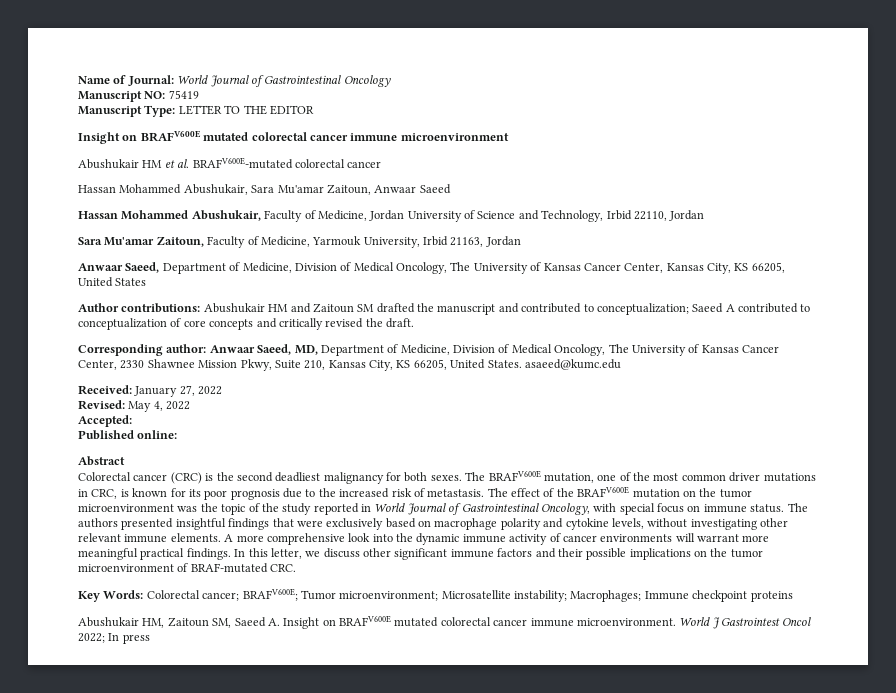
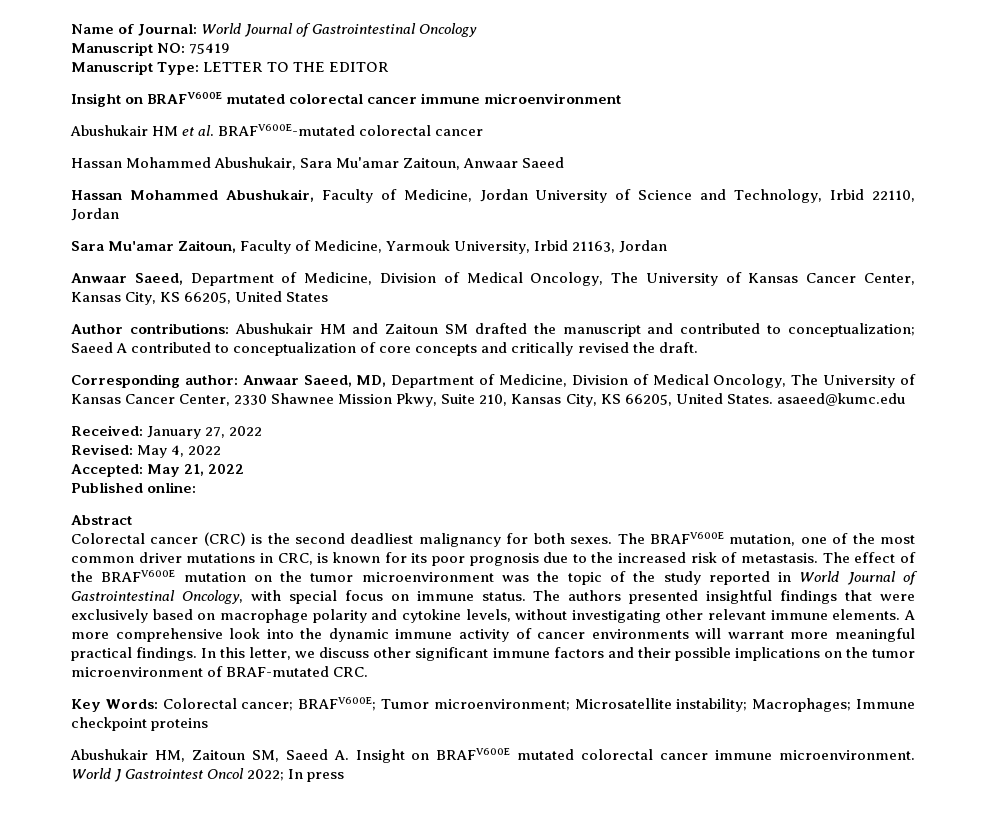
(132, 421) none -> [147,464,245,477] May 21, 2022

